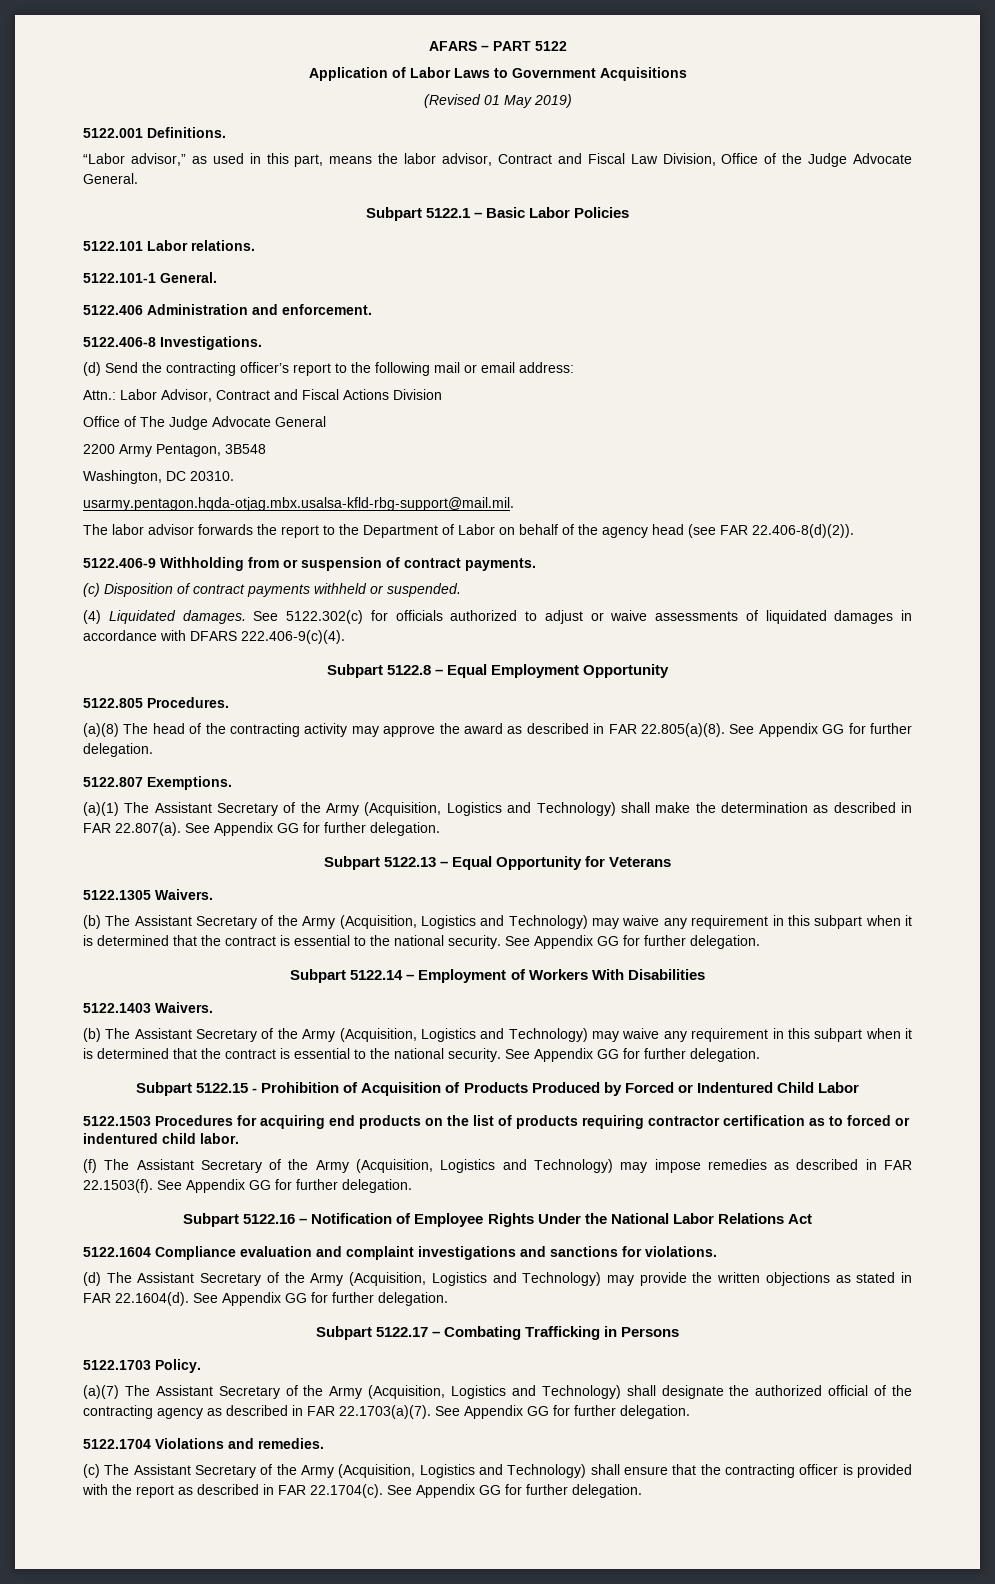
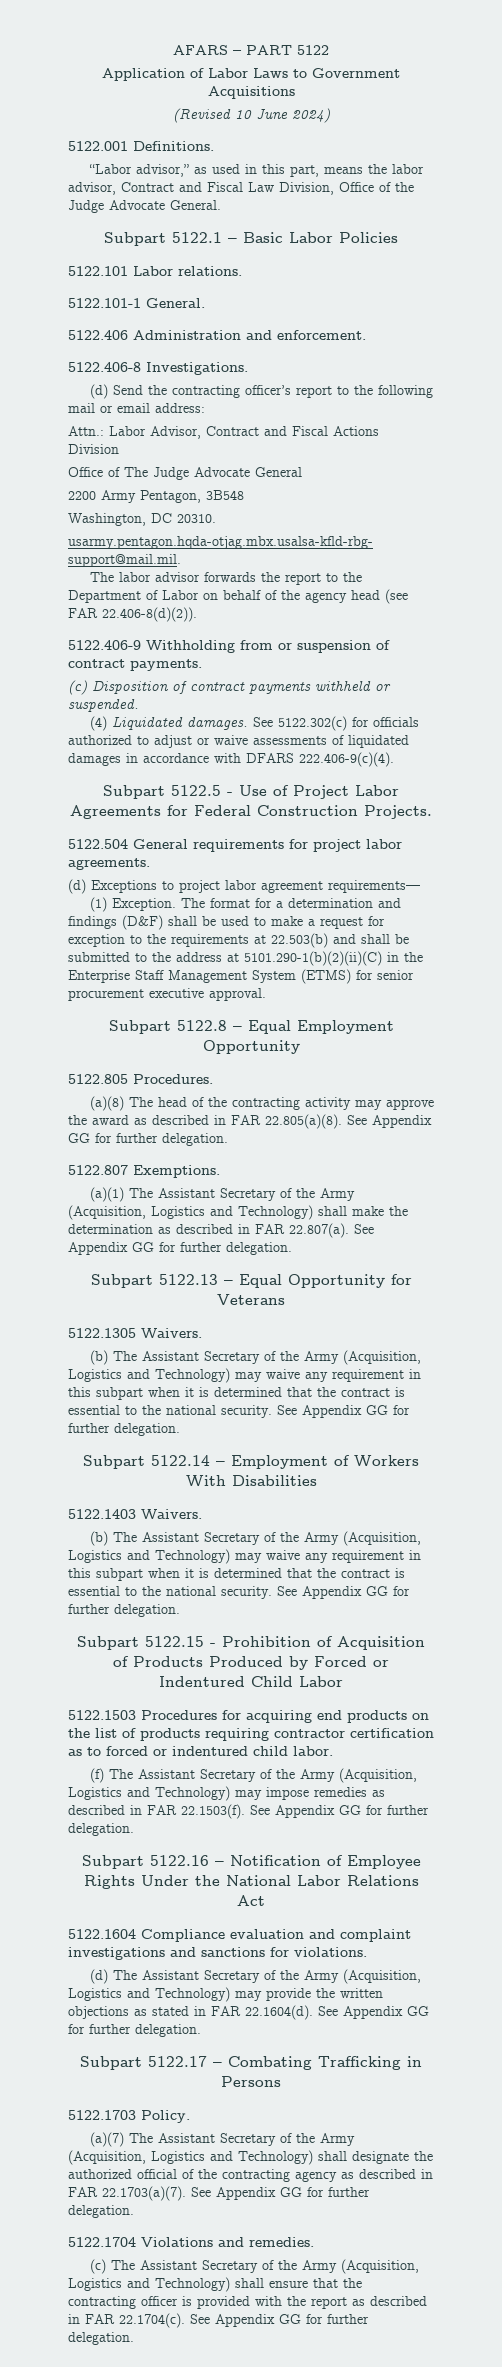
[483,94,572,108] 01 May 2019) -> [234,108,330,123] 10 June 2024)
(345, 637) none -> [103,785,399,799] [70,805,432,819] [68,839,402,852] [68,858,150,870] [68,879,420,894] [89,897,401,912] [68,915,385,930] [68,933,409,948] [68,951,423,966] [68,969,414,984] [68,988,266,1001] // Subpart 5122.5 - Use of Project Labor Agreements for Federal Construction Projects. // 5122.504 General requirements for project labor agreements. // (d) Exceptions to project labor agreement requirements— // (1) Exception. The format for a determination and findings (D&F) shall be used to make a request for exception to the requirements at 22.503(b) and shall be submitted to the address at 5101.290-1(b)(2)(ii)(C) in the Enterprise Staff Management System (ETMS) for senior procurement executive approval.

